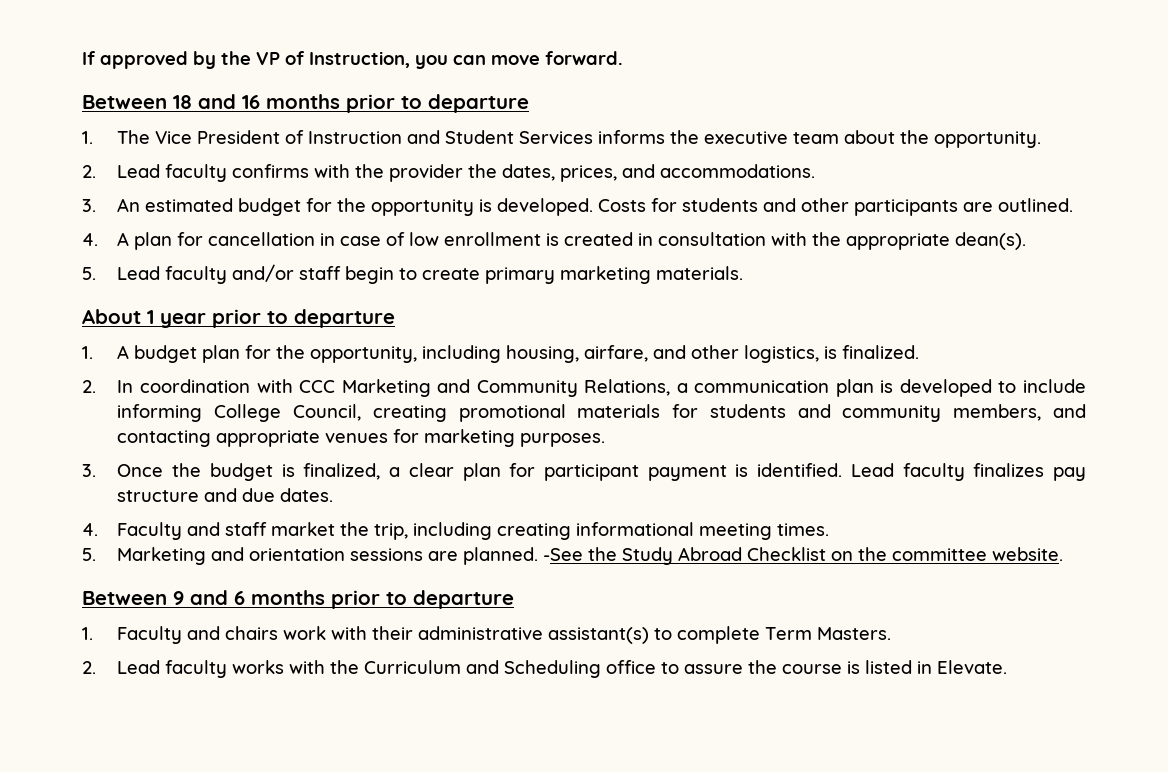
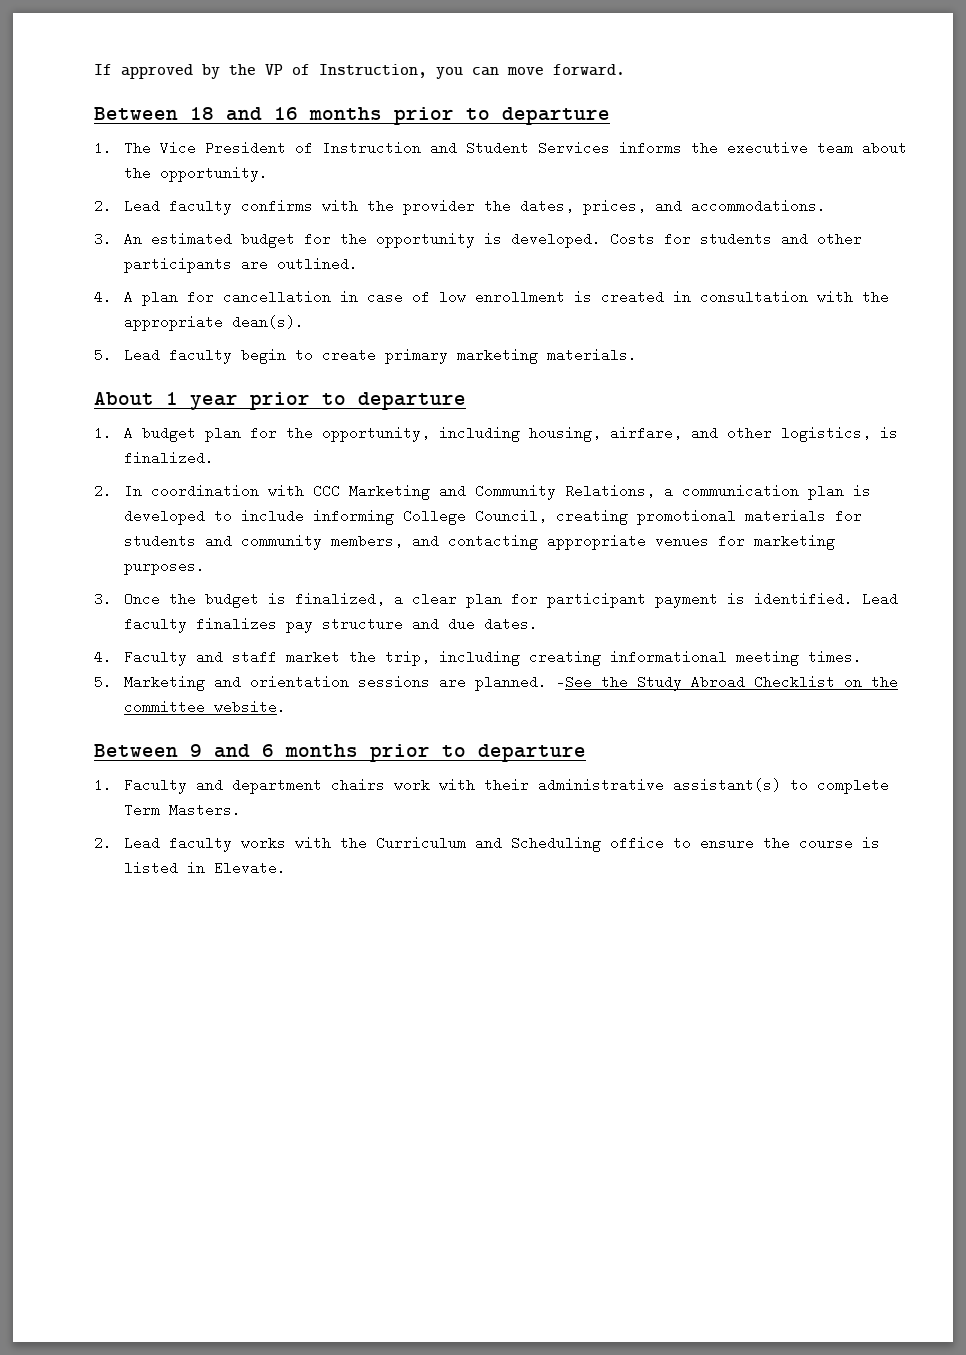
[232,264,342,282] and/or staff -> (233, 356) none
(221, 633) none -> [232,778,323,794] department
[684,664,744,674] assure -> [700,836,755,850] ensure

